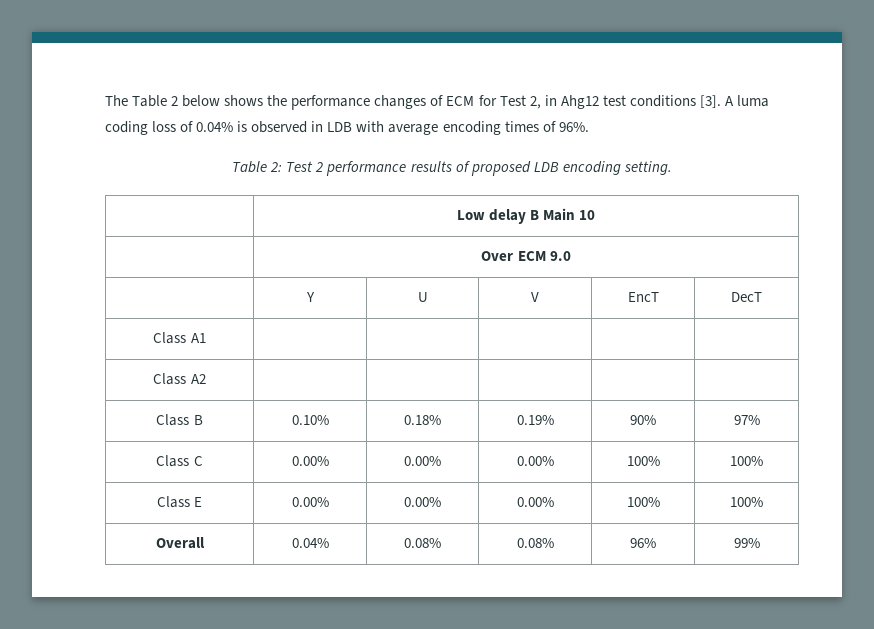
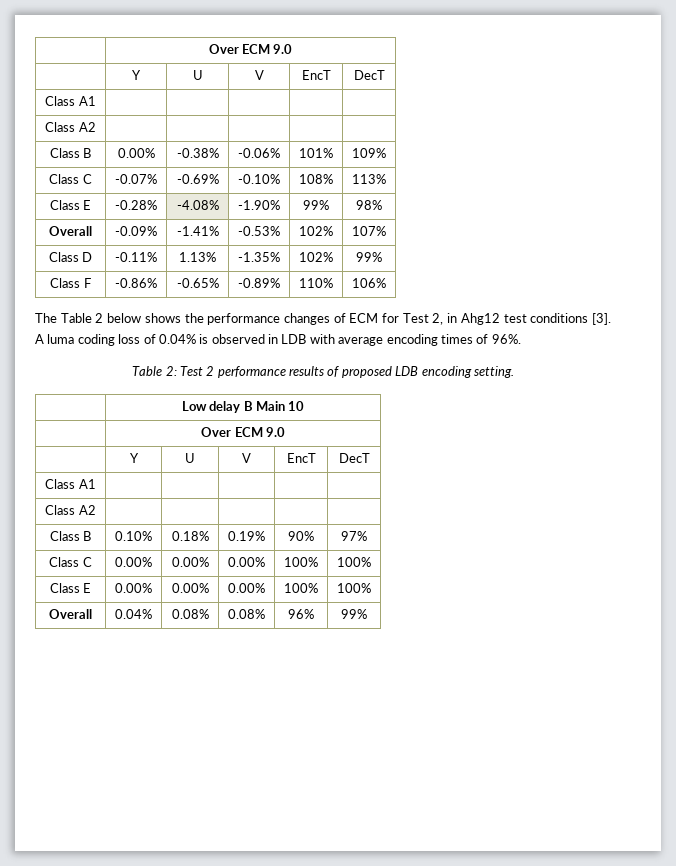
(105, 100) none -> [208,44,293,54] [132,70,141,80] [192,70,203,80] [254,70,264,80] [301,70,331,80] [353,70,385,80] [45,96,96,106] [45,122,96,132] [49,148,92,158] [117,148,155,158] [176,148,219,158] [238,148,280,158] [299,148,333,158] [352,148,386,158] [49,174,92,184] [115,174,157,184] [176,174,219,184] [238,174,280,184] [299,174,333,184] [352,174,386,184] [49,200,92,210] [115,200,157,210] [176,200,219,210] [238,200,280,210] [303,200,329,210] [356,200,382,210] [49,226,92,236] [115,226,157,236] [176,226,219,236] [238,226,280,236] [299,226,333,236] [352,226,386,236] [48,252,93,262] [115,252,157,262] [179,252,216,262] [238,252,280,262] [299,252,333,262] [356,252,382,262] [50,278,91,288] [115,278,157,288] [176,278,219,288] [238,278,280,288] [299,278,333,288] [352,278,386,288] | Over ECM 9.0 // | Y | U | V | EncT | DecT // Class A1 | | | | | // Class A2 | | | | | // Class B | 0.00% | -0.38% | -0.06% | 101% | 109% // Class C | -0.07% | -0.69% | -0.10% | 108% | 113% // Class E | -0.28% | -4.08% | -1.90% | 99% | 98% // Overall | -0.09% | -1.41% | -0.53% | 102% | 107% // Class D | -0.11% | 1.13% | -1.35% | 102% | 99% // Class F | -0.86% | -0.65% | -0.89% | 110% | 106% //

